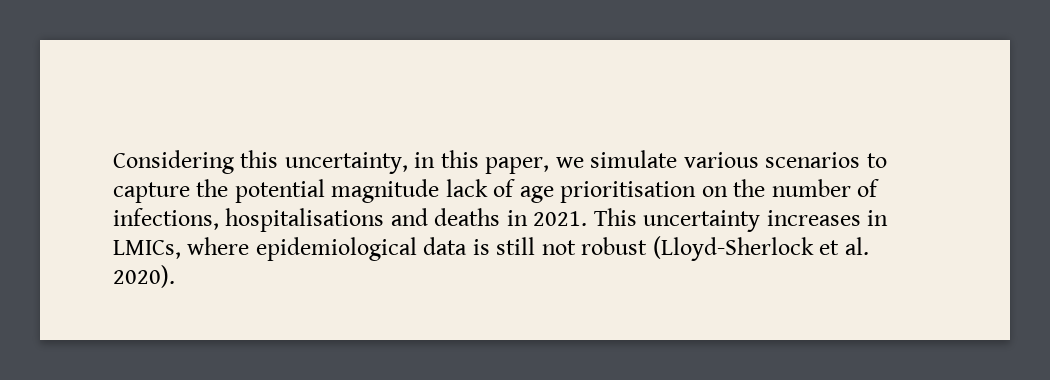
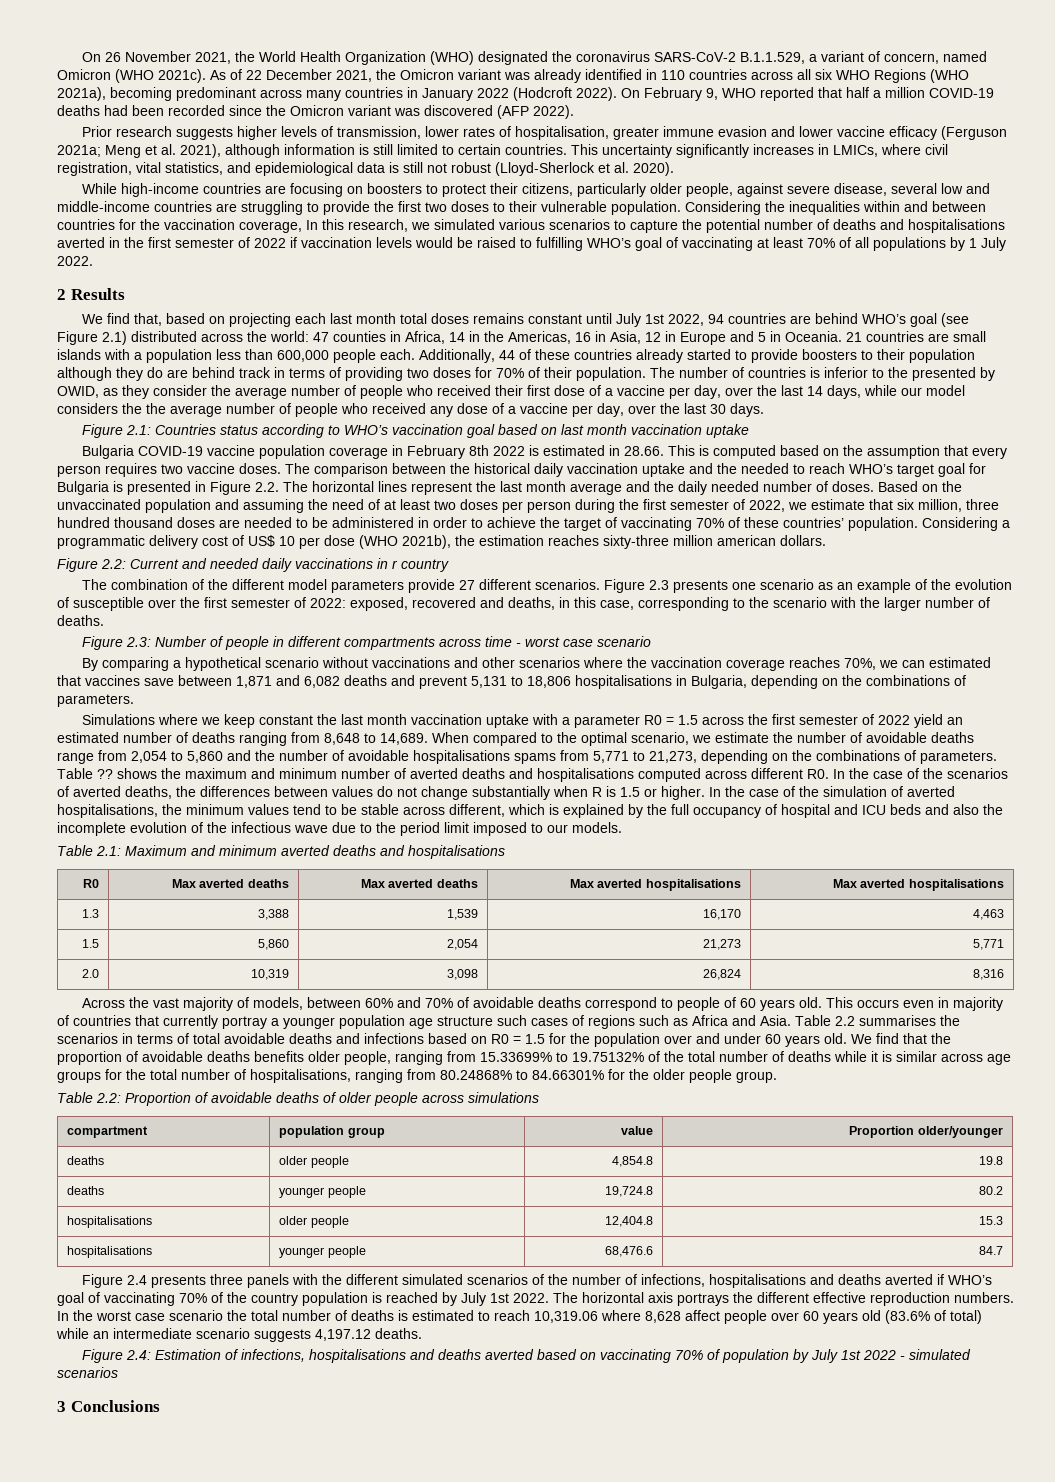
[113,150,887,174] [113,179,880,203] [113,208,588,232] Considering this uncertainty, in this paper, we simulate various scenarios to capture the potential magnitude lack of age prioritisation on the number of infections, hospitalisations and deaths in 2021. -> [82,51,988,65] [57,69,969,83] [57,87,994,101] [57,105,574,119] [82,126,1008,140] [57,144,567,158] On 26 November 2021, the World Health Organization (WHO) designated the coronavirus SARS-CoV-2 B.1.1.529, a variant of concern, named Omicron (WHO 2021c). As of 22 December 2021, the Omicron variant was already identified in 110 countries across all six WHO Regions (WHO 2021a), becoming predominant across many countries in January 2022 (Hodcroft 2022). On February 9, WHO reported that half a million COVID-19 deaths had been recorded since the Omicron variant was discovered (AFP 2022). // Prior research suggests higher levels of transmission, lower rates of hospitalisation, greater immune evasion and lower vaccine efficacy (Ferguson 2021a; Meng et al. 2021), although information is still limited to certain countries.
(761, 221) none -> [676,144,749,158] significantly
(250, 246) none -> [925,144,948,155] [57,162,251,176] civil registration, vital statistics, and
(175, 276) none -> [82,183,991,197] [57,201,986,215] [57,219,1005,233] [57,237,1006,251] [57,256,93,266] [57,288,125,300] [82,313,970,327] [57,331,986,345] [57,349,975,363] [57,367,995,381] [57,385,965,399] [57,403,764,417] [82,424,750,438] [82,445,1008,459] [57,463,986,477] [57,481,962,495] [57,499,999,513] [57,517,1010,531] [57,535,826,549] [57,558,449,572] [82,579,1013,593] [57,597,990,611] [57,615,104,626] [82,636,652,650] [82,657,992,671] [57,675,966,689] [57,694,134,707] [82,714,964,728] [57,732,974,746] [57,750,997,764] [57,768,1008,782] [57,786,955,800] [57,804,1003,818] [57,822,622,836] [57,845,505,859] [82,879,99,888] [172,879,289,888] [361,879,478,888] [570,879,741,891] [833,879,1004,891] [81,909,99,918] [257,909,289,920] [446,909,478,920] [702,909,741,920] [972,909,1004,920] [81,939,99,948] [257,939,289,950] [446,939,478,950] [702,939,741,950] [972,939,1004,950] [81,969,99,978] [250,969,289,980] [446,969,478,980] [702,969,741,980] [972,969,1004,980] [82,997,1004,1011] [57,1015,960,1029] [57,1033,951,1047] [57,1051,1011,1065] [57,1069,777,1083] [57,1092,539,1106] [67,1126,149,1138] [279,1126,385,1138] [620,1126,653,1135] [849,1126,1003,1138] [67,1156,105,1165] [279,1156,349,1168] [611,1156,653,1167] [978,1156,1003,1165] [67,1186,105,1195] [279,1186,366,1198] [604,1186,653,1197] [978,1186,1003,1195] [67,1216,153,1228] [279,1216,349,1228] [604,1216,653,1227] [978,1216,1003,1225] [67,1246,153,1258] [279,1246,366,1258] [604,1246,653,1257] [978,1246,1003,1255] [82,1274,993,1288] [57,1292,1014,1306] [57,1310,982,1324] [56,1328,422,1342] [82,1349,972,1363] [57,1367,118,1378] [57,1400,160,1412] // While high-income countries are focusing on boosters to protect their citizens, particularly older people, against severe disease, several low and middle-income countries are struggling to provide the first two doses to their vulnerable population. Considering the inequalities within and between countries for the vaccination coverage, In this research, we simulated various scenarios to capture the potential number of deaths and hospitalisations averted in the first semester of 2022 if vaccination levels would be raised to fulfilling WHO’s goal of vaccinating at least 70% of all populations by 1 July 2022. // 2 Results // We find that, based on projecting each last month total doses remains constant until July 1st 2022, 94 countries are behind WHO’s goal (see Figure 2.1) distributed across the world: 47 counties in Africa, 14 in the Americas, 16 in Asia, 12 in Europe and 5 in Oceania. 21 countries are small islands with a population less than 600,000 people each. Additionally, 44 of these countries already started to provide boosters to their population although they do are behind track in terms of providing two doses for 70% of their population. The number of countries is inferior to the presented by OWID, as they consider the average number of people who received their first dose of a vaccine per day, over the last 14 days, while our model considers the the average number of people who received any dose of a vaccine per day, over the last 30 days. // Figure 2.1: Countries status according to WHO’s vaccination goal based on last month vaccination uptake // Bulgaria COVID-19 vaccine population coverage in February 8th 2022 is estimated in 28.66. This is computed based on the assumption that every person requires two vaccine doses. The comparison between the historical daily vaccination uptake and the needed to reach WHO’s target goal for Bulgaria is presented in Figure 2.2. The horizontal lines represent the last month average and the daily needed number of doses. Based on the unvaccinated population and assuming the need of at least two doses per person during the first semester of 2022, we estimate that six million, three hundred thousand doses are needed to be administered in order to achieve the target of vaccinating 70% of these countries’ population. Considering a programmatic delivery cost of US$ 10 per dose (WHO 2021b), the estimation reaches sixty-three million american dollars. // Figure 2.2: Current and needed daily vaccinations in r country // The combination of the different model parameters provide 27 different scenarios. Figure 2.3 presents one scenario as an example of the evolution of susceptible over the first semester of 2022: exposed, recovered and deaths, in this case, corresponding to the scenario with the larger number of deaths. // Figure 2.3: Number of people in different compartments across time - worst case scenario // By comparing a hypothetical scenario without vaccinations and other scenarios where the vaccination coverage reaches 70%, we can estimated that vaccines save between 1,871 and 6,082 deaths and prevent 5,131 to 18,806 hospitalisations in Bulgaria, depending on the combinations of parameters. // Simulations where we keep constant the last month vaccination uptake with a parameter R0 = 1.5 across the first semester of 2022 yield an estimated number of deaths ranging from 8,648 to 14,689. When compared to the optimal scenario, we estimate the number of avoidable deaths range from 2,054 to 5,860 and the number of avoidable hospitalisations spams from 5,771 to 21,273, depending on the combinations of parameters. Table ?? shows the maximum and minimum number of averted deaths and hospitalisations computed across different R0. In the case of the scenarios of averted deaths, the differences between values do not change substantially when R is 1.5 or higher. In the case of the simulation of averted hospitalisations, the minimum values tend to be stable across different, which is explained by the full occupancy of hospital and ICU beds and also the incomplete evolution of the infectious wave due to the period limit imposed to our models. // Table 2.1: Maximum and minimum averted deaths and hospitalisations // R0 | Max averted deaths | Max averted deaths | Max averted hospitalisations | Max averted hospitalisations // 1.3 | 3,388 | 1,539 | 16,170 | 4,463 // 1.5 | 5,860 | 2,054 | 21,273 | 5,771 // 2.0 | 10,319 | 3,098 | 26,824 | 8,316 // Across the vast majority of models, between 60% and 70% of avoidable deaths correspond to people of 60 years old. This occurs even in majority of countries that currently portray a younger population age structure such cases of regions such as Africa and Asia. Table 2.2 summarises the scenarios in terms of total avoidable deaths and infections based on R0 = 1.5 for the population over and under 60 years old. We find that the proportion of avoidable deaths benefits older people, ranging from 15.33699% to 19.75132% of the total number of deaths while it is similar across age groups for the total number of hospitalisations, ranging from 80.24868% to 84.66301% for the older people group. // Table 2.2: Proportion of avoidable deaths of older people across simulations // compartment | population group | value | Proportion older/younger // deaths | older people | 4,854.8 | 19.8 // deaths | younger people | 19,724.8 | 80.2 // hospitalisations | older people | 12,404.8 | 15.3 // hospitalisations | younger people | 68,476.6 | 84.7 // Figure 2.4 presents three panels with the different simulated scenarios of the number of infections, hospitalisations and deaths averted if WHO’s goal of vaccinating 70% of the country population is reached by July 1st 2022. The horizontal axis portrays the different effective reproduction numbers. In the worst case scenario the total number of deaths is estimated to reach 10,319.06 where 8,628 affect people over 60 years old (83.6% of total) while an intermediate scenario suggests 4,197.12 deaths. // Figure 2.4: Estimation of infections, hospitalisations and deaths averted based on vaccinating 70% of population by July 1st 2022 - simulated scenarios // 3 Conclusions

